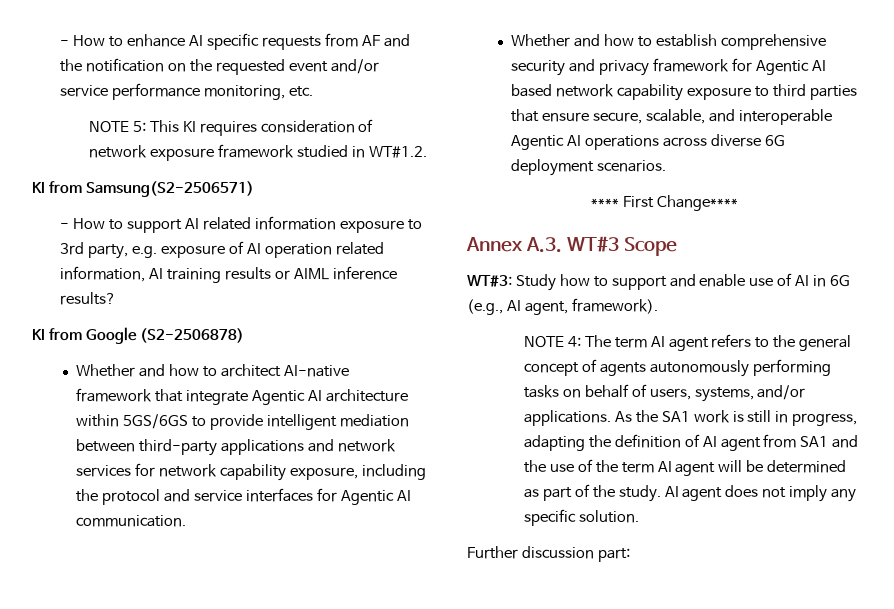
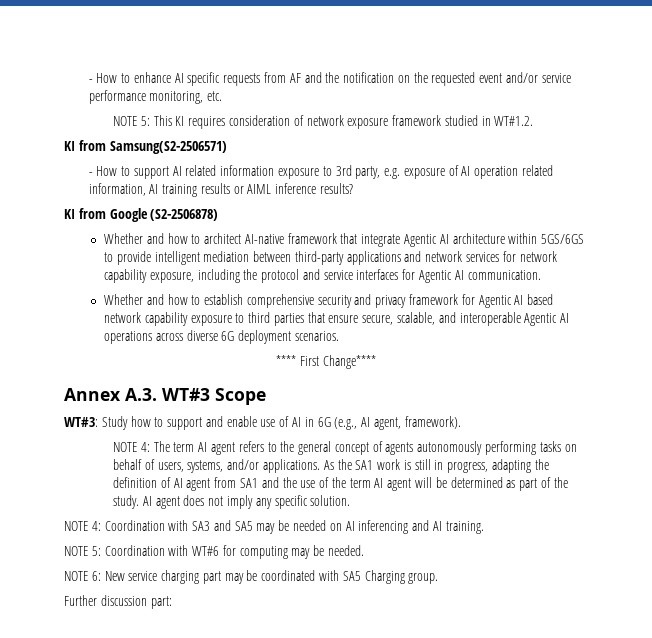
(639, 516) none -> [64,520,484,534] [64,545,365,559] [64,570,439,584] // NOTE 4: Coordination with SA3 and SA5 may be needed on AI inferencing and AI training. // NOTE 5: Coordination with WT#6 for computing may be needed. // NOTE 6: New service charging part may be coordinated with SA5 Charging group.

